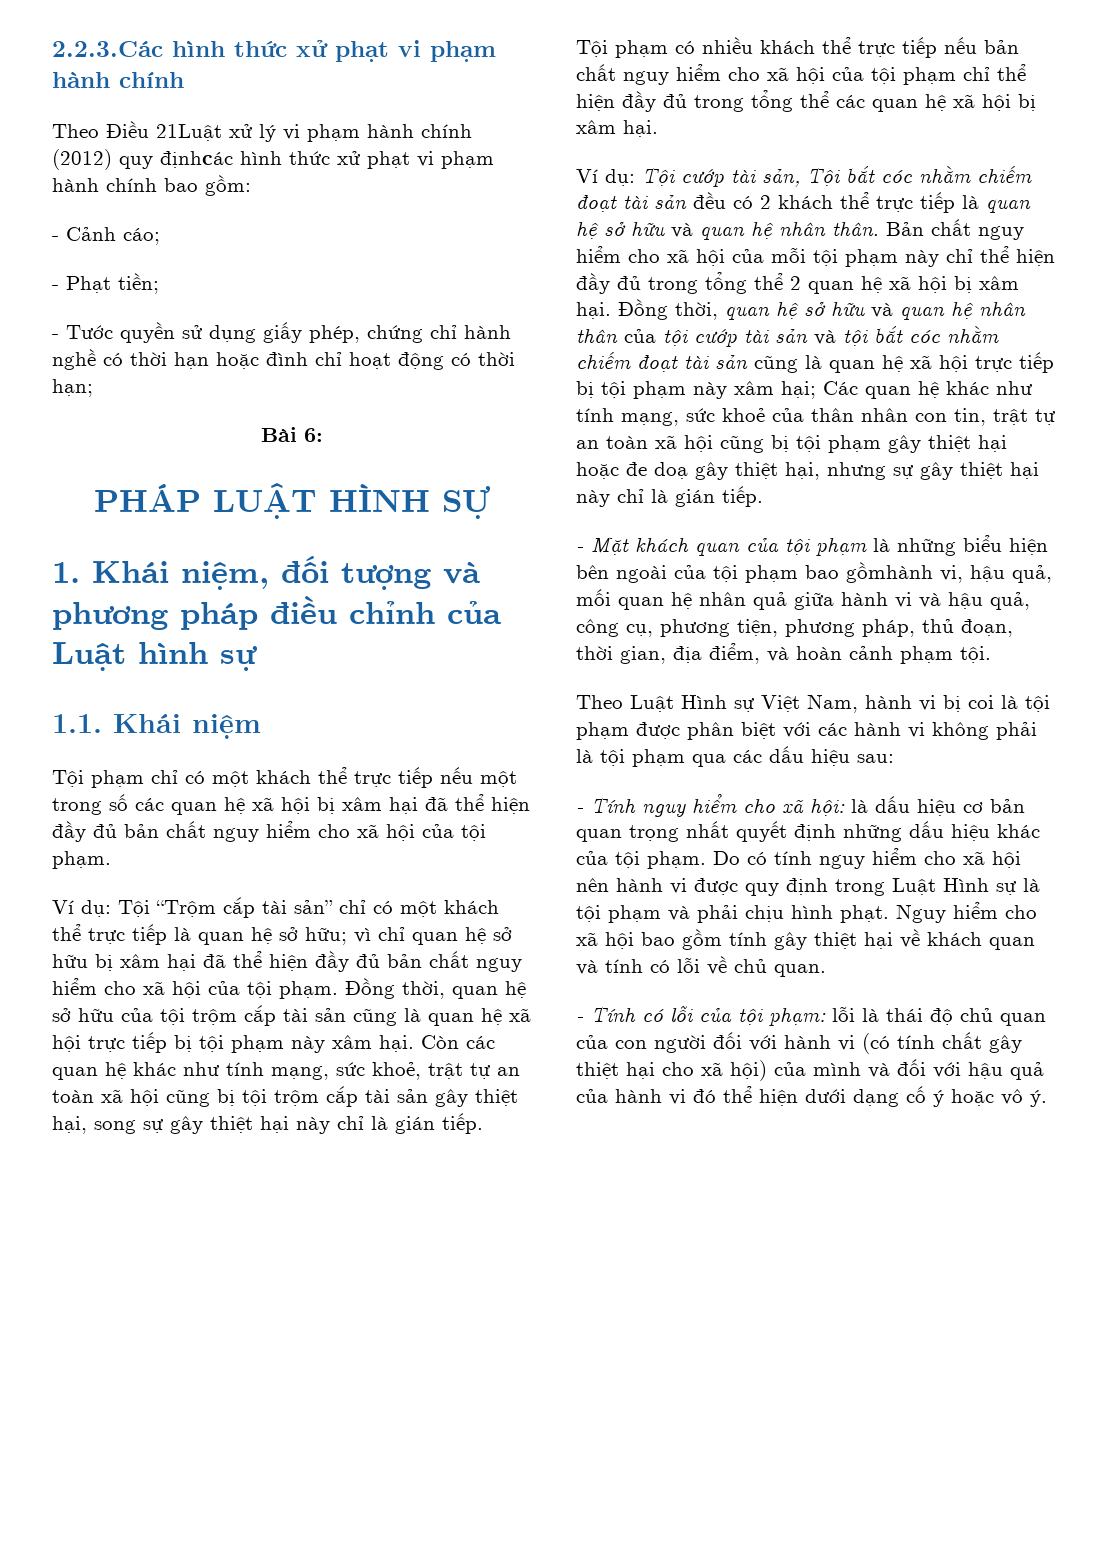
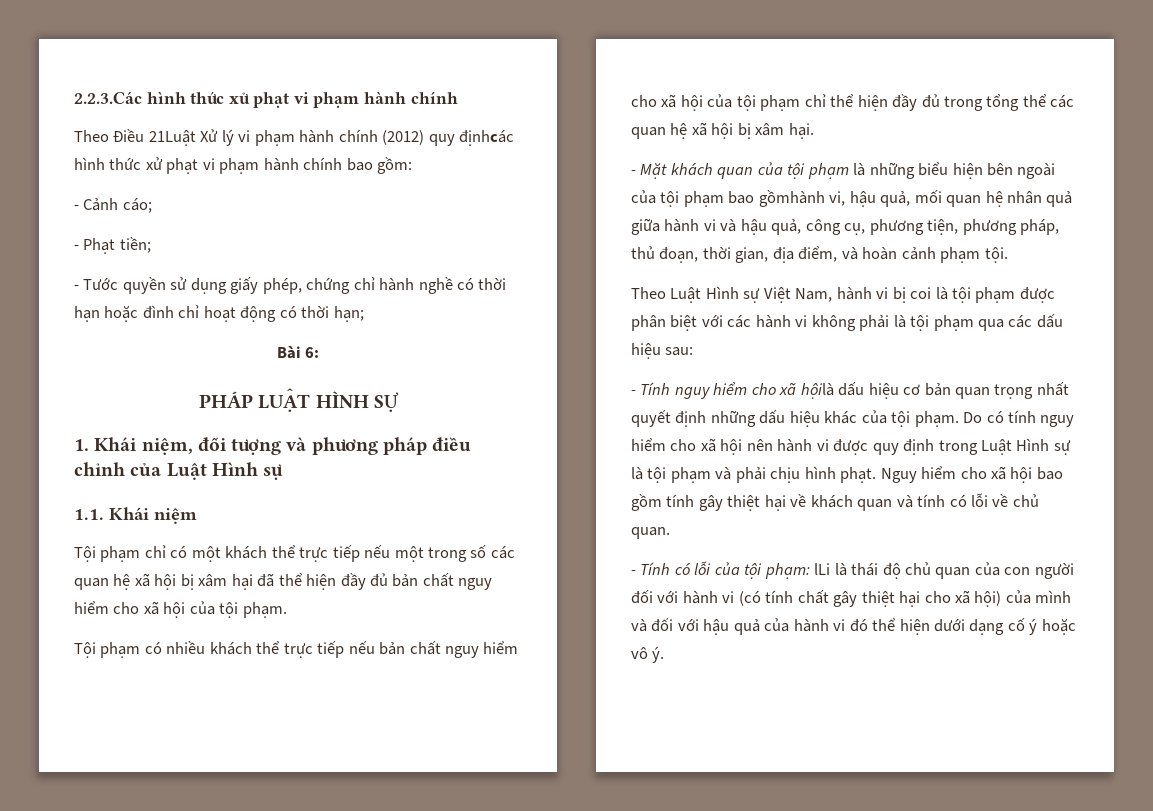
[229,124,253,138] xử -> [200,129,219,142] Xử
[138,642,208,664] hình -> [211,462,258,476] Hình
[52,897,499,918] [52,924,512,945] [52,951,522,972] [52,978,526,999] [52,1005,531,1026] [52,1032,495,1053] [52,1062,520,1080] [52,1086,518,1107] [52,1113,483,1134] // Ví dụ: Tội “Trộm cắp tài sản” chỉ có một khách thể trực tiếp là quan hệ sở hữu; vì chỉ quan hệ sở hữu bị xâm hại đã thể hiện đầy đủ bản chất nguy hiểm cho xã hội của tội phạm. Đồng thời, quan hệ sở hữu của tội trộm cắp tài sản cũng là quan hệ xã hội trực tiếp bị tội phạm này xâm hại. Còn các quan hệ khác như tính mạng, sức khoẻ, trật tự an toàn xã hội cũng bị tội trộm cắp tài sản gây thiệt hại, song sự gây thiệt hại này chỉ là gián tiếp. -> (287, 610) none
[576,165,1032,187] [576,192,1031,213] [576,219,1024,240] [576,246,1055,267] [576,272,1019,294] [576,299,1026,320] [576,325,999,347] [576,351,1054,373] [576,381,1033,399] [576,408,1056,426] [576,435,1007,453] [576,462,1039,480] [576,486,763,507] // Ví dụ: Tội cướp tài sản, Tội bắt cóc nhằm chiếm đoạt tài sản đều có 2 khách thể trực tiếp là quan hệ sở hữu và quan hệ nhân thân. Bản chất nguy hiểm cho xã hội của mỗi tội phạm này chỉ thể hiện đầy đủ trong tổng thể 2 quan hệ xã hội bị xâm hại. Đồng thời, quan hệ sở hữu và quan hệ nhân thân của tội cướp tài sản và tội bắt cóc nhằm chiếm đoạt tài sản cũng là quan hệ xã hội trực tiếp bị tội phạm này xâm hại; Các quan hệ khác như tính mạng, sức khoẻ của thân nhân con tin, trật tự an toàn xã hội cũng bị tội phạm gây thiệt hại hoặc đe doạ gây thiệt hại, nhưng sự gây thiệt hại này chỉ là gián tiếp. -> (814, 131) none
[810,798,868,816] hội: là -> [800,383,834,399] hộilà
[832,1007,855,1022] lỗi -> [814,563,831,575] lLi

